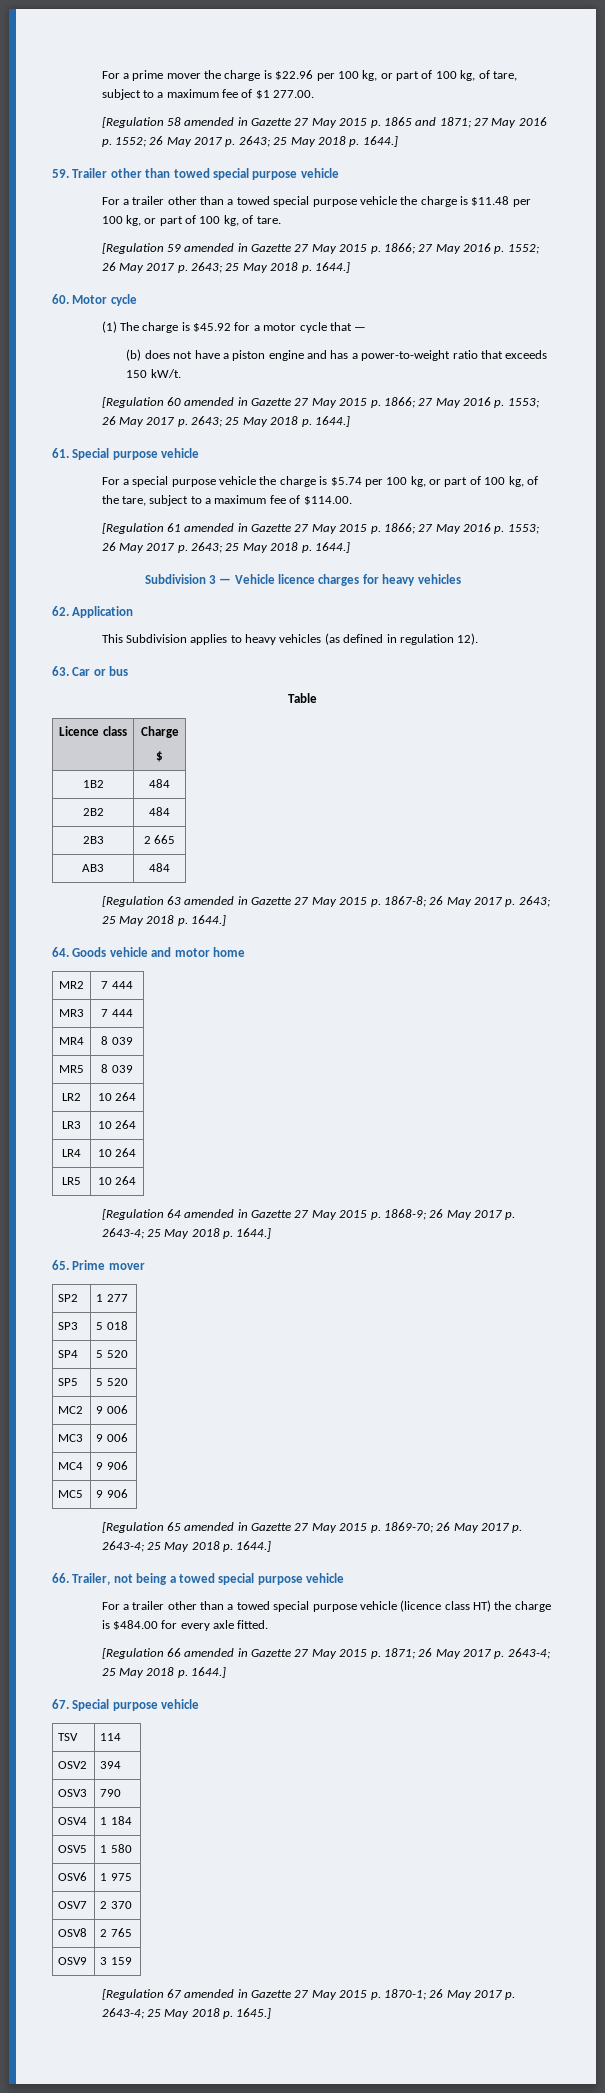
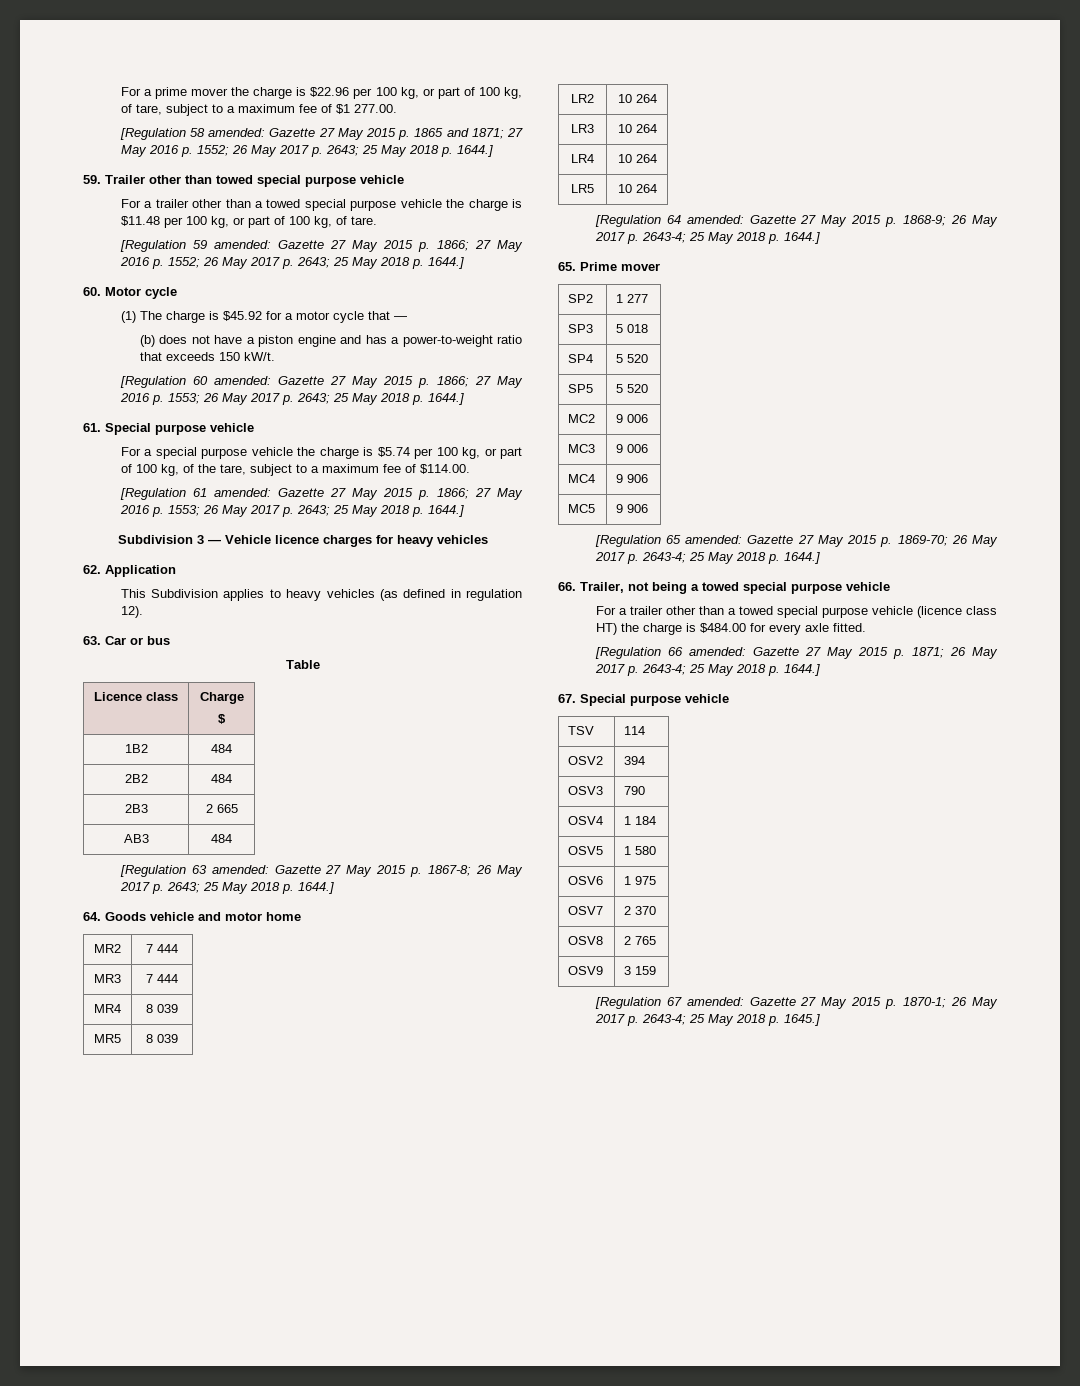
[184,117,248,126] amended in -> [208,128,266,137] amended:
[184,243,248,252] amended in -> [213,240,271,249] amended:
[184,397,248,406] amended in -> [213,376,271,385] amended:
[184,523,248,532] amended in -> [213,488,271,497] amended:
[184,896,248,905] amended in -> [211,865,269,874] amended:
[184,1209,248,1218] amended in -> [686,215,744,224] amended:
[184,1522,248,1531] amended in -> [685,535,743,544] amended:
[184,1648,248,1657] amended in -> [688,647,746,656] amended:
[184,1989,248,1998] amended in -> [686,997,744,1006] amended:

